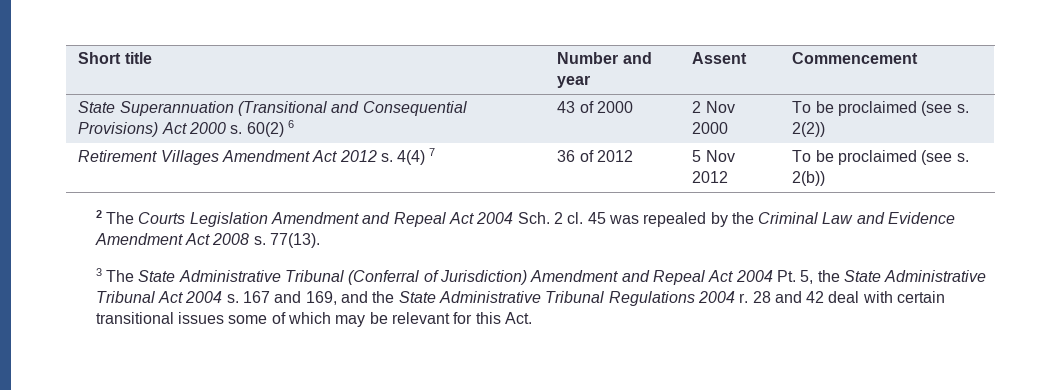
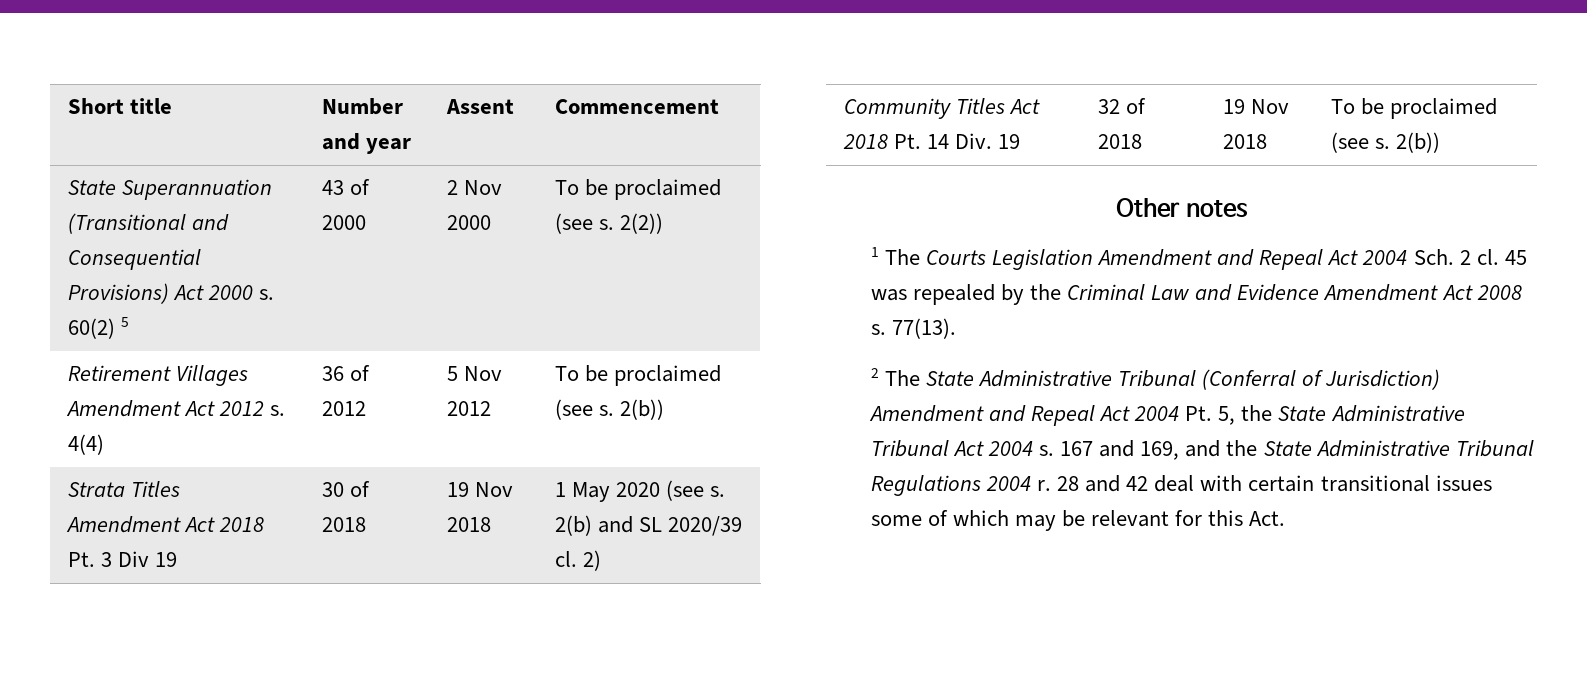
[287,120,294,128] 6 -> [120,317,129,327] 5
[429,148,436,156] 7 -> (104, 444) none
[95,210,102,218] // 2 -> [67,481,180,497] [65,516,264,533] [67,551,177,567] [321,481,370,497] [321,517,366,532] [446,482,513,497] [446,517,491,532] [554,480,725,502] [554,515,742,536] [554,550,601,571] [843,98,1040,119] [842,133,1020,149] [1097,98,1146,114] [1097,134,1142,149] [1222,99,1289,114] [1222,134,1267,149] [1330,98,1497,119] [1330,132,1440,153] [1116,198,1248,218] [870,247,879,257] // Strata Titles Amendment Act 2018 Pt. 3 Div 19 | 30 of 2018 | 19 Nov 2018 | 1 May 2020 (see s. 2(b) and SL 2020/39 cl. 2) // Community Titles Act 2018 Pt. 14 Div. 19 | 32 of 2018 | 19 Nov 2018 | To be proclaimed (see s. 2(b)) // Other notes // 1
[95,268,102,276] 3 -> [870,368,879,378] 2

